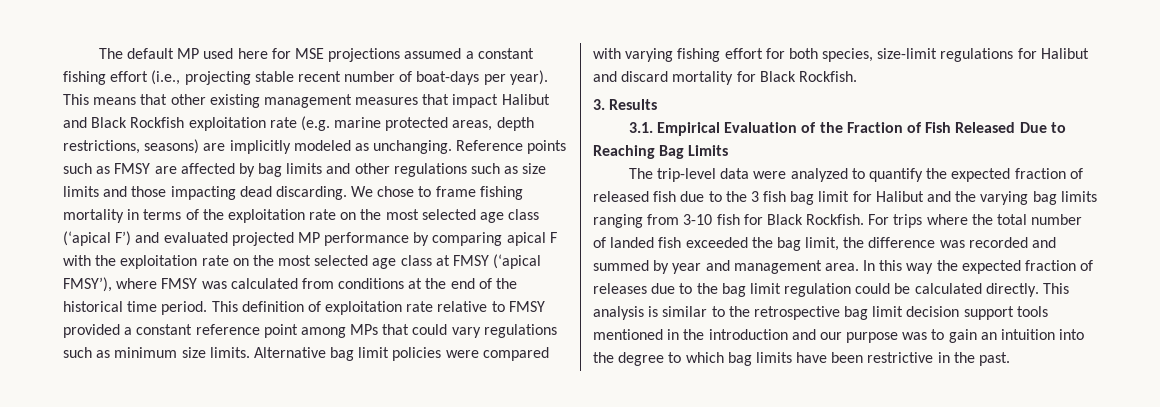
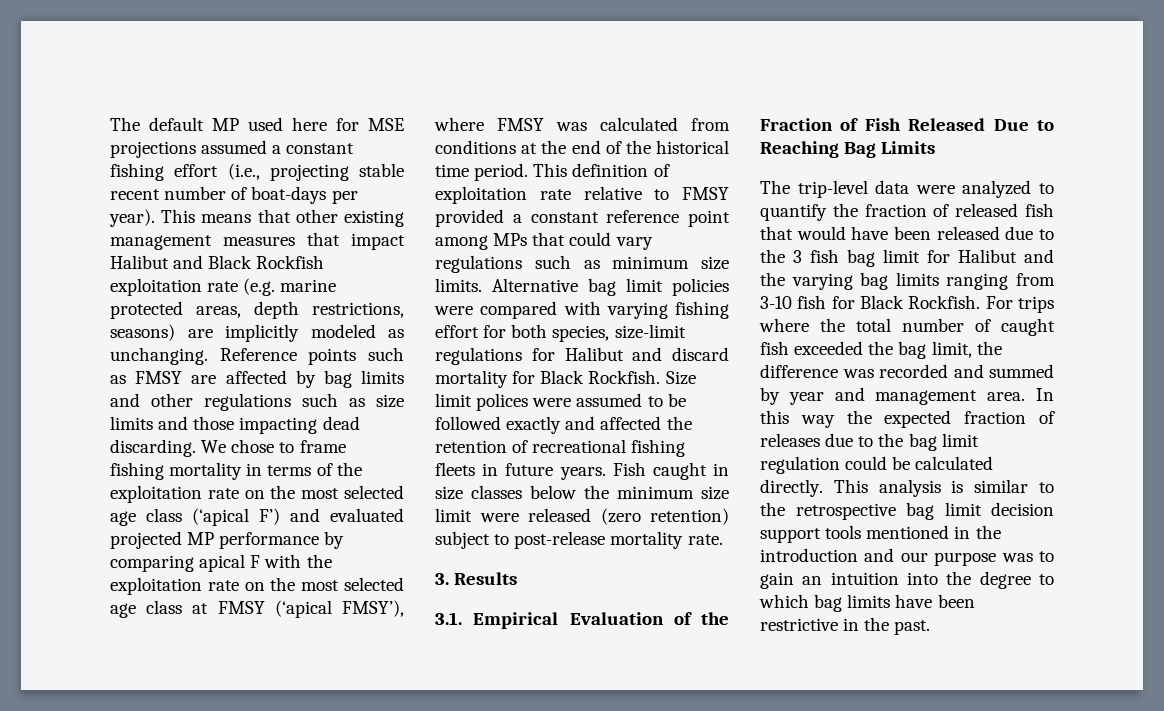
(857, 76) none -> [665,371,696,385] [435,393,686,411] [435,416,692,434] [435,439,686,457] [435,462,729,480] [435,485,729,500] [435,508,729,525] [435,531,723,549] Size limit polices were assumed to be followed exactly and affected the retention of recreational fishing fleets in future years. Fish caught in size classes below the minimum size limit were released (zero retention) subject to post-release mortality rate.
[951,168,1011,182] expected -> (858, 210) none
(677, 196) none -> [760,226,1000,240] that would have been released
[610,237,655,248] landed -> [1001,318,1055,336] caught

